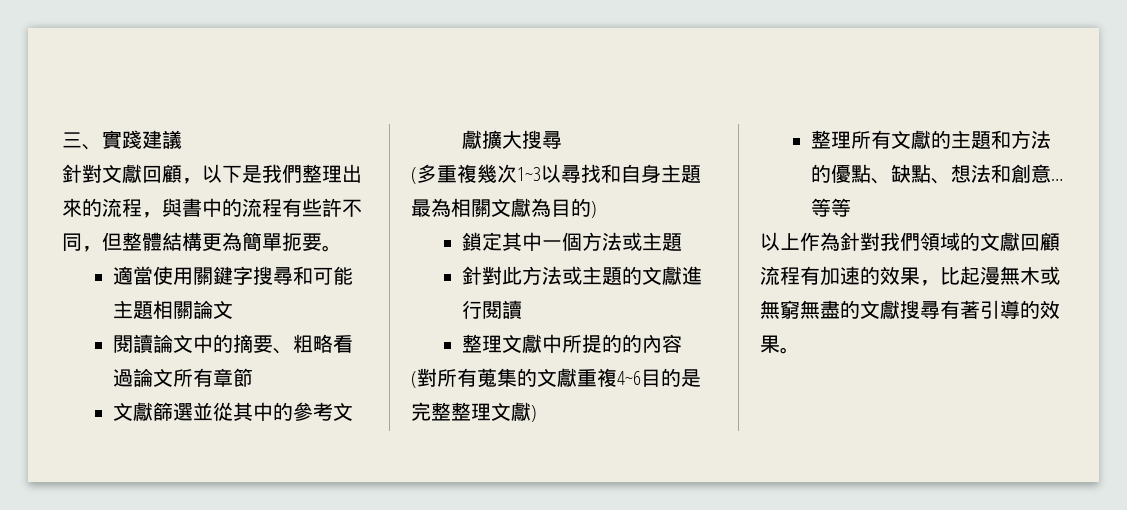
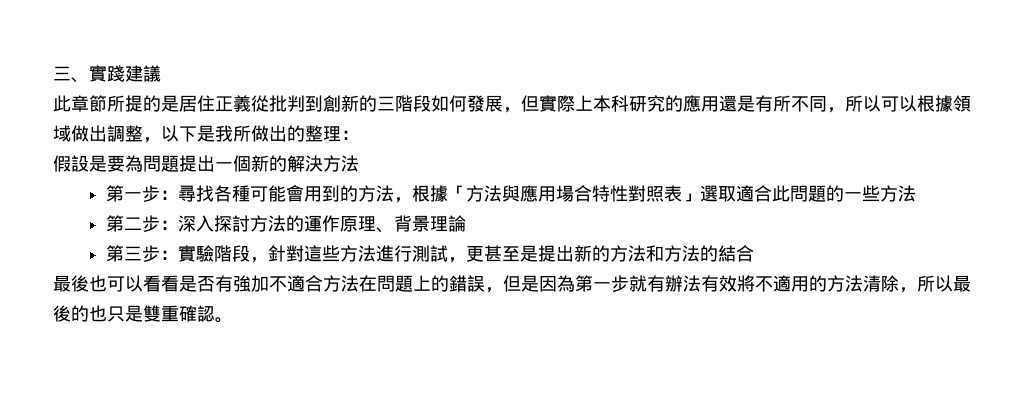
[62,164,362,184] [62,198,362,218] [62,232,342,252] [112,266,353,285] [112,300,233,319] [112,334,353,354] [112,368,253,387] [112,402,353,421] [461,130,562,149] [411,164,701,184] [411,198,597,218] [461,232,682,251] [461,266,702,285] [461,300,522,319] [461,334,682,353] [411,368,701,388] [411,402,537,422] [810,130,1051,149] [810,164,1063,184] [810,198,851,217] [760,232,1060,251] [760,266,1060,286] [760,300,1060,319] [760,335,780,353] 針對文獻回顧，以下是我們整理出來的流程，與書中的流程有些許不同，但整體結構更為簡單扼要。 // 適當使用關鍵字搜尋和可能主題相關論文 // 閱讀論文中的摘要、粗略看過論文所有章節 // 文獻篩選並從其中的參考文獻擴大搜尋 // (多重複幾次1~3以尋找和自身主題最為相關文獻為目的) // 鎖定其中一個方法或主題 // 針對此方法或主題的文獻進行閱讀 // 整理文獻中所提的的內容 // (對所有蒐集的文獻重複4~6目的是完整整理文獻) // 整理所有文獻的主題和方法的優點、缺點、想法和創意…等等 // 以上作為針對我們領域的文獻回顧流程有加速的效果，比起漫無木或無窮無盡的文獻搜尋有著引導的效果 -> [53,95,971,113] [53,125,359,143] [53,155,359,172] [105,185,916,203] [105,215,466,233] [105,245,754,263] [53,275,971,293] [53,305,215,322] 此章節所提的是居住正義從批判到創新的三階段如何發展，但實際上本科研究的應用還是有所不同，所以可以根據領域做出調整，以下是我所做出的整理： // 假設是要為問題提出一個新的解決方法 // 第一步：尋找各種可能會用到的方法，根據「方法與應用場合特性對照表」選取適合此問題的一些方法 // 第二步：深入探討方法的運作原理、背景理論 // 第三步：實驗階段，針對這些方法進行測試，更甚至是提出新的方法和方法的結合 // 最後也可以看看是否有強加不適合方法在問題上的錯誤，但是因為第一步就有辦法有效將不適用的方法清除，所以最後的也只是雙重確認

